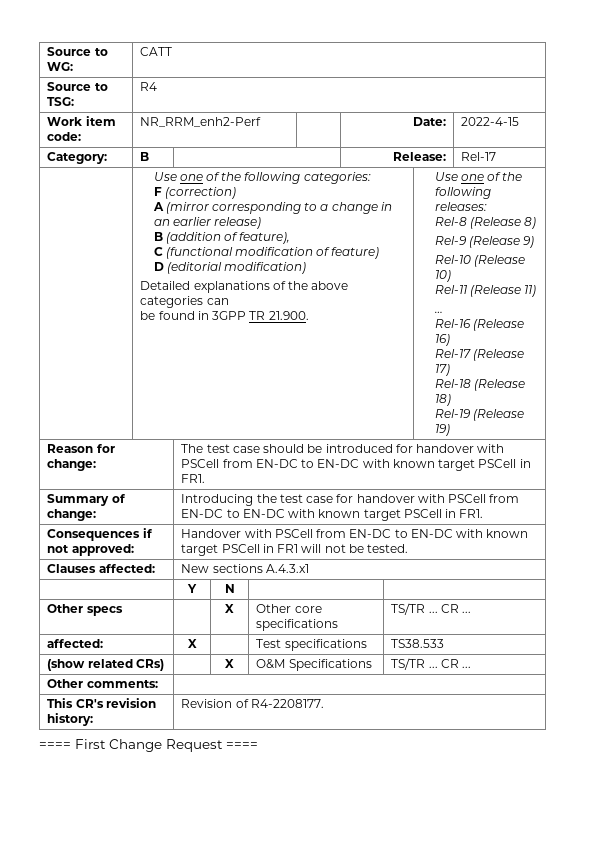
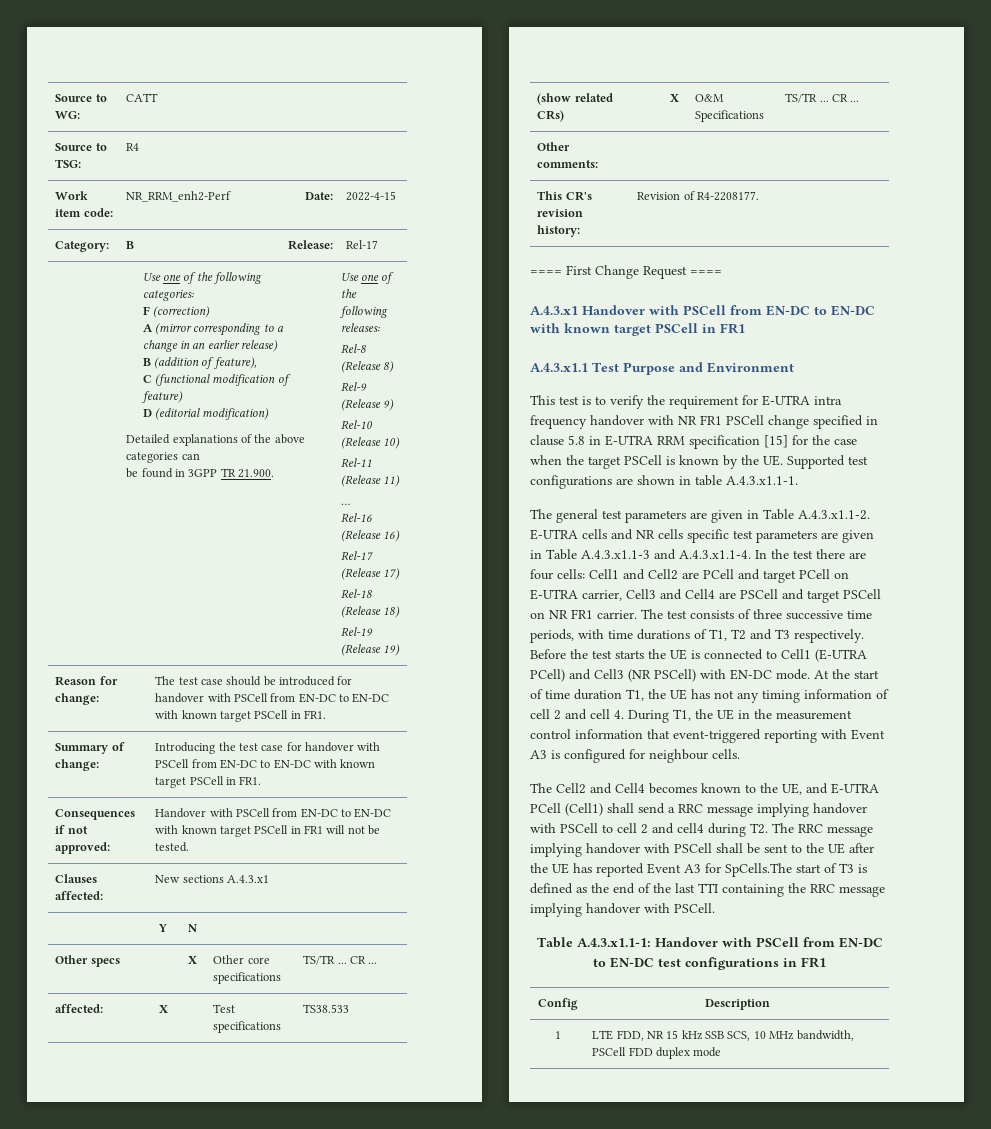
(258, 745) none -> [530,305,875,316] [530,323,745,336] [530,362,794,375] [530,395,842,409] [530,415,878,429] [530,435,857,449] [530,455,868,469] [530,475,798,489] [530,509,870,523] [530,529,874,543] [530,549,866,560] [530,569,849,583] [530,589,881,603] [530,609,872,620] [530,629,864,643] [530,649,867,662] [530,669,879,682] [530,689,889,703] [530,709,852,723] [530,729,885,743] [530,749,740,763] [530,783,879,795] [530,803,867,817] [530,823,873,837] [530,843,874,857] [530,863,867,877] [530,883,885,897] [530,903,715,917] [536,937,883,948] [593,957,826,970] [538,998,578,1010] [704,999,770,1010] [555,1031,561,1039] [592,1030,854,1041] [592,1047,722,1059] // A.4.3.x1 Handover with PSCell from EN-DC to EN-DC with known target PSCell in FR1 // A.4.3.x1.1 Test Purpose and Environment // This test is to verify the requirement for E-UTRA intra frequency handover with NR FR1 PSCell change specified in clause 5.8 in E-UTRA RRM specification [15] for the case when the target PSCell is known by the UE. Supported test configurations are shown in table A.4.3.x1.1-1. // The general test parameters are given in Table A.4.3.x1.1-2. E-UTRA cells and NR cells specific test parameters are given in Table A.4.3.x1.1-3 and A.4.3.x1.1-4. In the test there are four cells: Cell1 and Cell2 are PCell and target PCell on E-UTRA carrier, Cell3 and Cell4 are PSCell and target PSCell on NR FR1 carrier. The test consists of three successive time periods, with time durations of T1, T2 and T3 respectively. Before the test starts the UE is connected to Cell1 (E-UTRA PCell) and Cell3 (NR PSCell) with EN-DC mode. At the start of time duration T1, the UE has not any timing information of cell 2 and cell 4. During T1, the UE in the measurement control information that event-triggered reporting with Event A3 is configured for neighbour cells. // The Cell2 and Cell4 becomes known to the UE, and E-UTRA PCell (Cell1) shall send a RRC message implying handover with PSCell to cell 2 and cell4 during T2. The RRC message implying handover with PSCell shall be sent to the UE after the UE has reported Event A3 for SpCells.The start of T3 is defined as the end of the last TTI containing the RRC message implying handover with PSCell. // Table A.4.3.x1.1-1: Handover with PSCell from EN-DC to EN-DC test configurations in FR1 // Config | Description // 1 | LTE FDD, NR 15 kHz SSB SCS, 10 MHz bandwidth, PSCell FDD duplex mode

